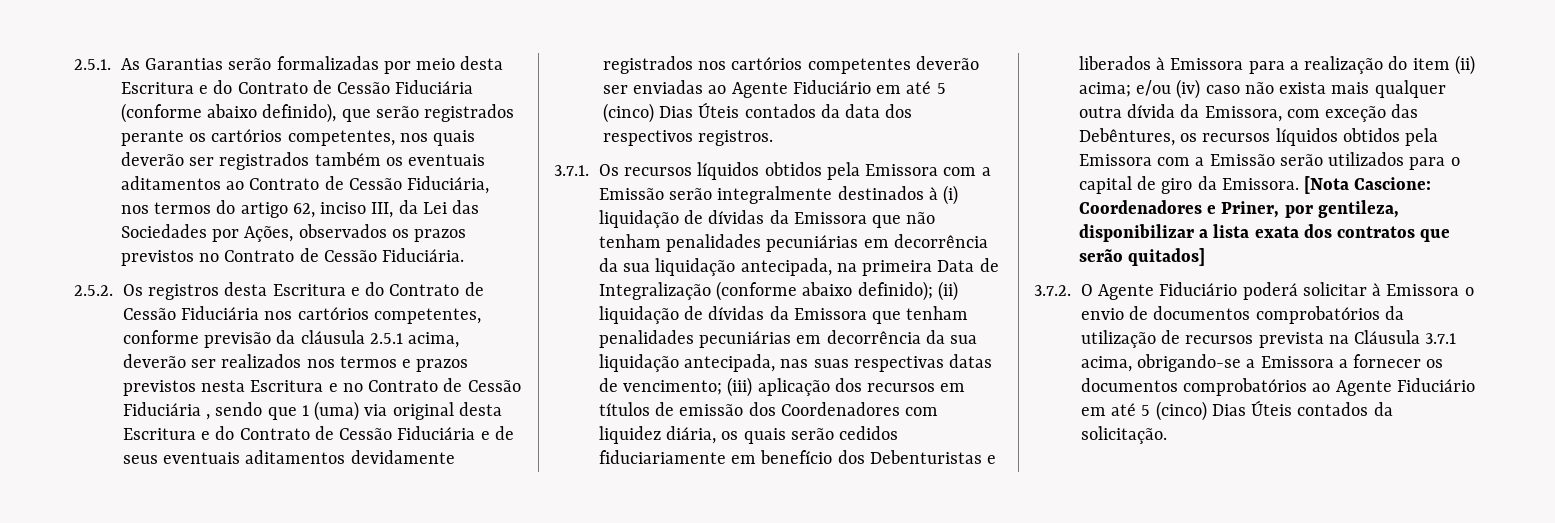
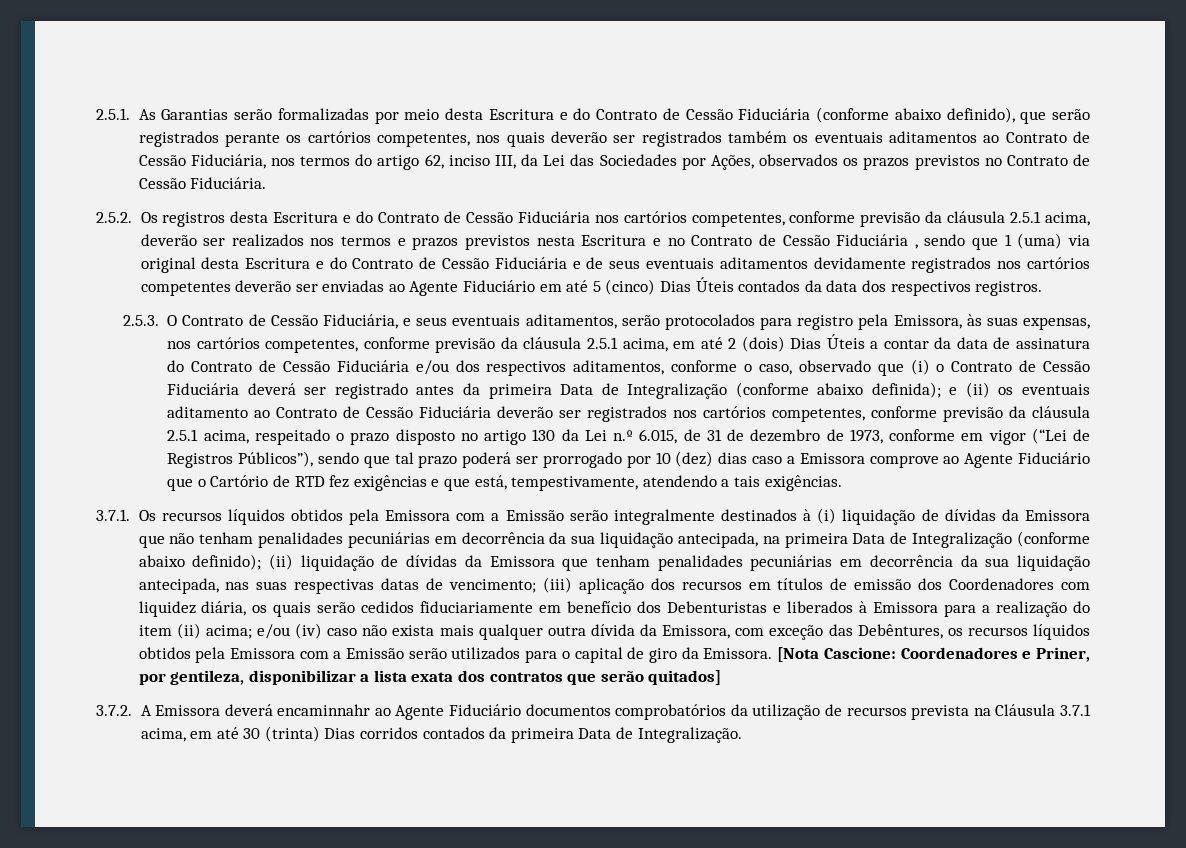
(774, 138) none -> [122,314,1090,330] [167,334,1090,353] [167,359,1091,376] [167,382,1090,399] [167,406,1090,422] [167,428,1090,445] [167,451,1090,468] [167,475,842,491] // 2.5.3. O Contrato de Cessão Fiduciária, e seus eventuais aditamentos, serão protocolados para registro pela Emissora, às suas expensas, nos cartórios competentes, conforme previsão da cláusula 2.5.1 acima, em até 2 (dois) Dias Úteis a contar da data de assinatura do Contrato de Cessão Fiduciária e/ou dos respectivos aditamentos, conforme o caso, observado que (i) o Contrato de Cessão Fiduciária deverá ser registrado antes da primeira Data de Integralização (conforme abaixo definida); e (ii) os eventuais aditamento ao Contrato de Cessão Fiduciária deverão ser registrados nos cartórios competentes, conforme previsão da cláusula 2.5.1 acima, respeitado o prazo disposto no artigo 130 da Lei n.º 6.015, de 31 de dezembro de 1973, conforme em vigor (“Lei de Registros Públicos”), sendo que tal prazo poderá ser prorrogado por 10 (dez) dias caso a Emissora comprove ao Agente Fiduciário que o Cartório de RTD fez exigências e que está, tempestivamente, atendendo a tais exigências.
[1080,282,1474,300] [1080,306,1149,320] O Agente Fiduciário poderá solicitar à Emissora o envio de -> [140,704,522,720] A Emissora deverá encaminnahr ao Agente Fiduciário
[1137,354,1444,372] [1080,378,1475,396] [1080,400,1393,421] [1080,426,1167,444] obrigando-se a Emissora a fornecer os documentos comprobatórios ao Agente Fiduciário em até 5 (cinco) Dias Úteis contados da solicitação. -> [190,726,742,743] em até 30 (trinta) Dias corridos contados da primeira Data de Integralização.

